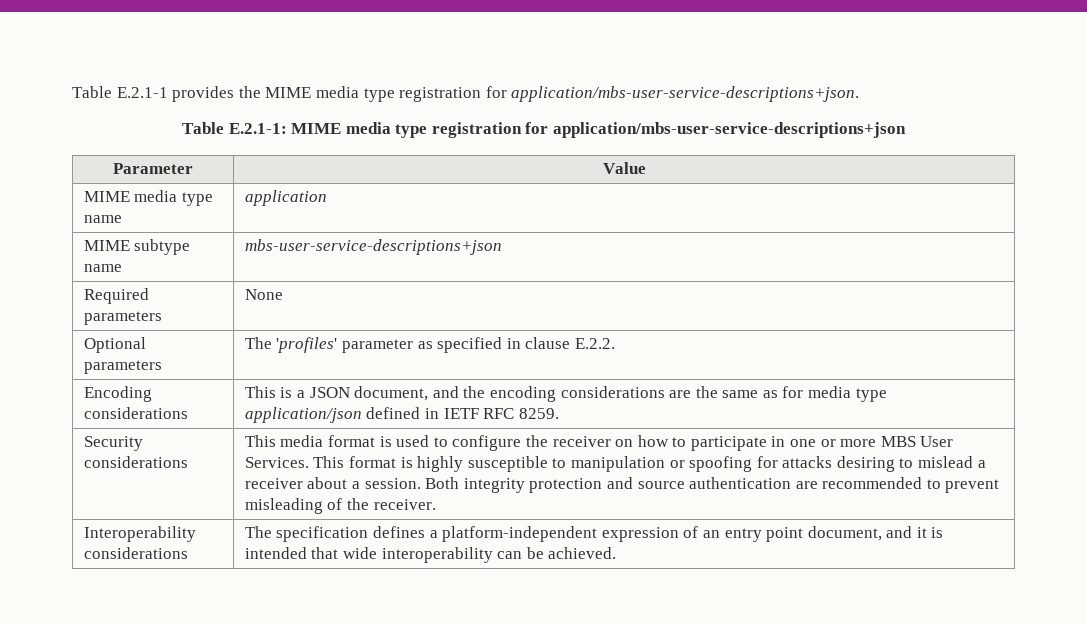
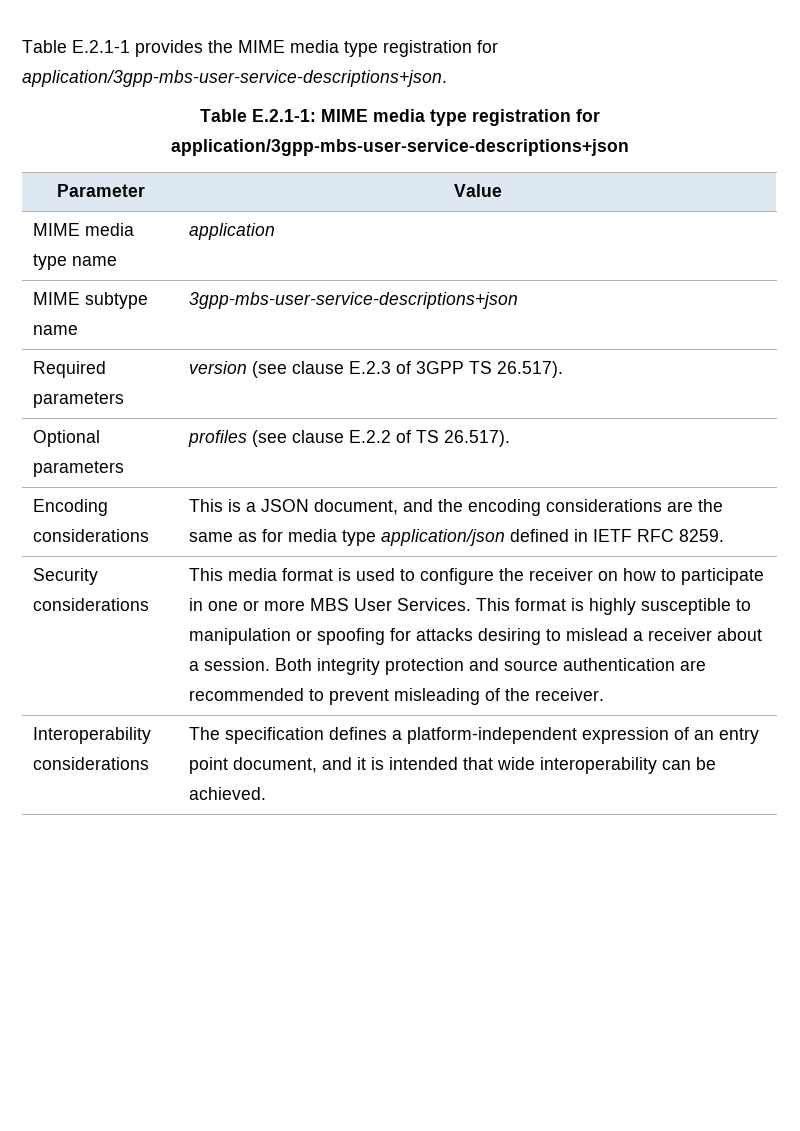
[511,86,860,102] application/mbs-user-service-descriptions+json. -> [22,70,447,87] application/3gpp-mbs-user-service-descriptions+json.
[553,122,907,138] application/mbs-user-service-descriptions+json -> [171,139,629,156] application/3gpp-mbs-user-service-descriptions+json
[244,239,502,255] mbs-user-service-descriptions+json -> [188,292,518,309] 3gpp-mbs-user-service-descriptions+json
[244,289,283,300] [83,337,146,353] [83,360,162,374] [244,337,615,353] None // Optional parameters | The 'profiles' parameter as specified in clause E.2.2. -> [188,361,563,378] [32,430,100,447] [32,461,124,477] [187,430,510,447] version (see clause E.2.3 of 3GPP TS 26.517). // Optional parameters | profiles (see clause E.2.2 of TS 26.517).

